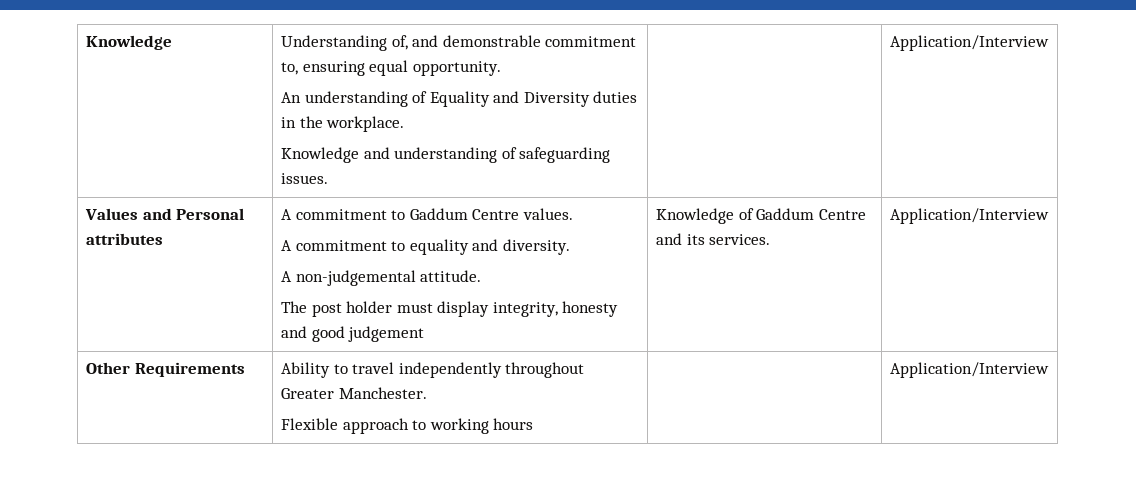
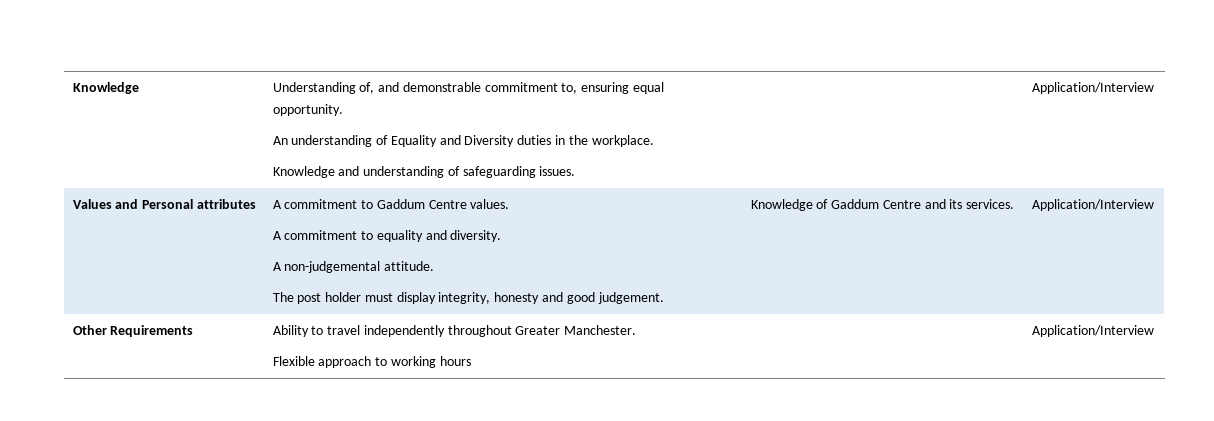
[348,326,425,342] judgement -> [597,292,664,304] judgement.

